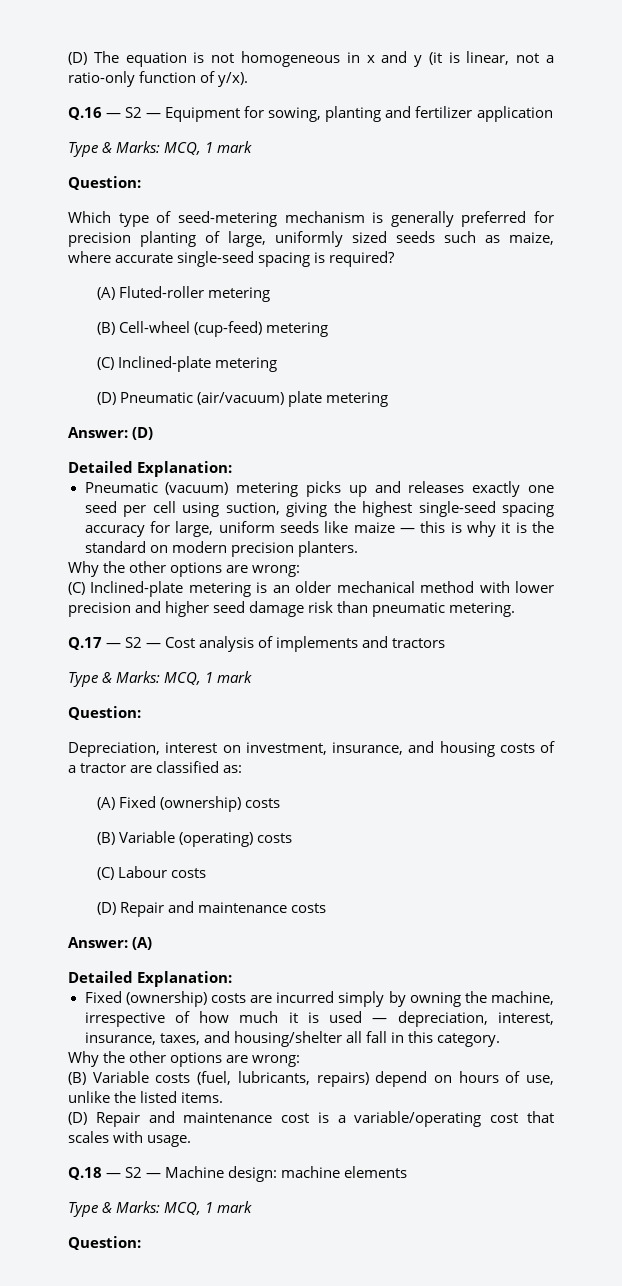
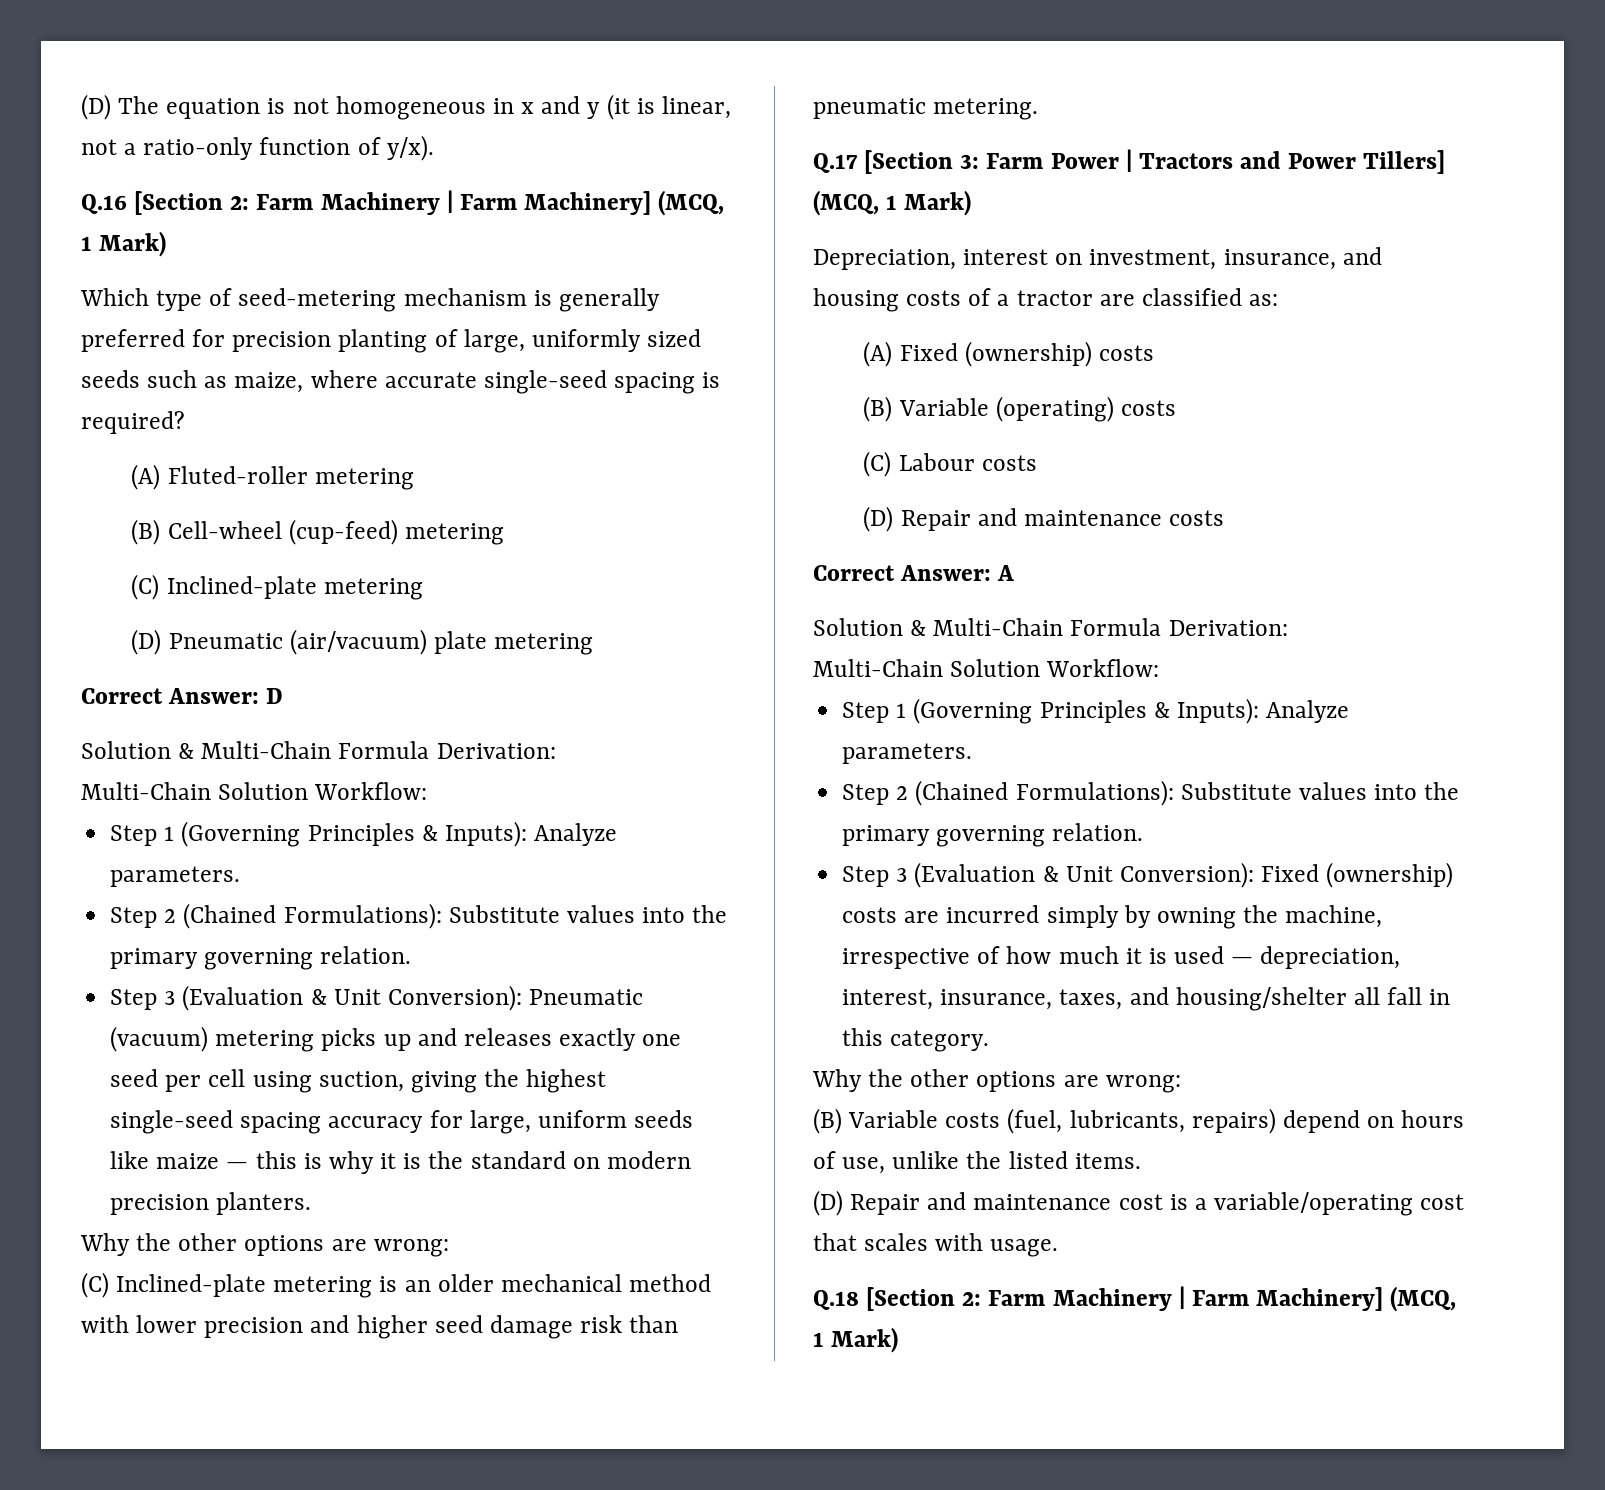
[106,106,553,122] [68,141,253,157] [68,176,141,190] — S2 — Equipment for sowing, planting and fertilizer application // Type & Marks: MCQ, 1 mark // Question: -> [134,190,725,216] [81,231,167,257] [Section 2: Farm Machinery | Farm Machinery] (MCQ, 1 Mark)
[68,427,154,440] [68,461,233,477] Answer: (D) // Detailed Explanation: // -> [81,688,284,704] [81,741,556,759] [81,782,428,800] [110,821,618,847] [110,866,241,887] [110,903,728,929] [110,946,412,970] [110,985,522,1011] Correct Answer: D // Solution & Multi-Chain Formula Derivation: // Multi-Chain Solution Workflow: // Step 1 (Governing Principles & Inputs): Analyze parameters. // Step 2 (Chained Formulations): Substitute values into the primary governing relation. // Step 3 (Evaluation & Unit Conversion):
[106,636,446,652] [68,671,253,687] [68,706,141,720] — S2 — Cost analysis of implements and tractors // Type & Marks: MCQ, 1 mark // Question: -> [864,149,1446,174] [813,190,972,216] [Section 3: Farm Power | Tractors and Power Tillers] (MCQ, 1 Mark)
[68,937,153,950] [68,971,233,987] Answer: (A) // Detailed Explanation: // -> [813,565,1015,581] [813,618,1288,636] [813,659,1160,677] [842,698,1350,724] [842,743,973,764] [842,780,1460,806] [842,823,1144,847] [842,862,1254,888] Correct Answer: A // Solution & Multi-Chain Formula Derivation: // Multi-Chain Solution Workflow: // Step 1 (Governing Principles & Inputs): Analyze parameters. // Step 2 (Chained Formulations): Substitute values into the primary governing relation. // Step 3 (Evaluation & Unit Conversion):
[106,1166,408,1182] [68,1201,253,1217] [68,1236,141,1250] — S2 — Machine design: machine elements // Type & Marks: MCQ, 1 mark // Question: -> [866,1286,1457,1312] [813,1327,899,1353] [Section 2: Farm Machinery | Farm Machinery] (MCQ, 1 Mark)

